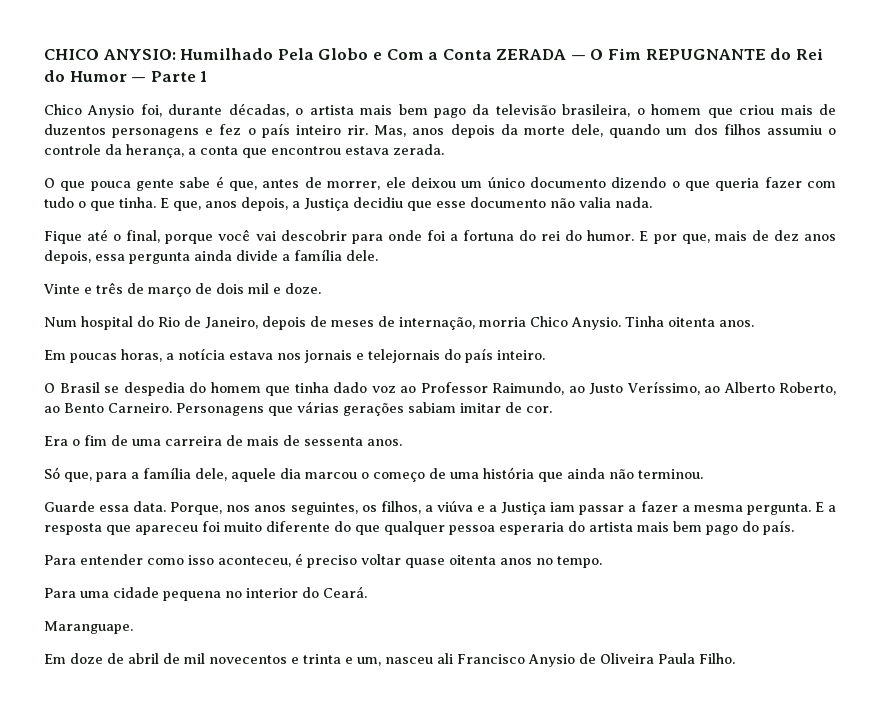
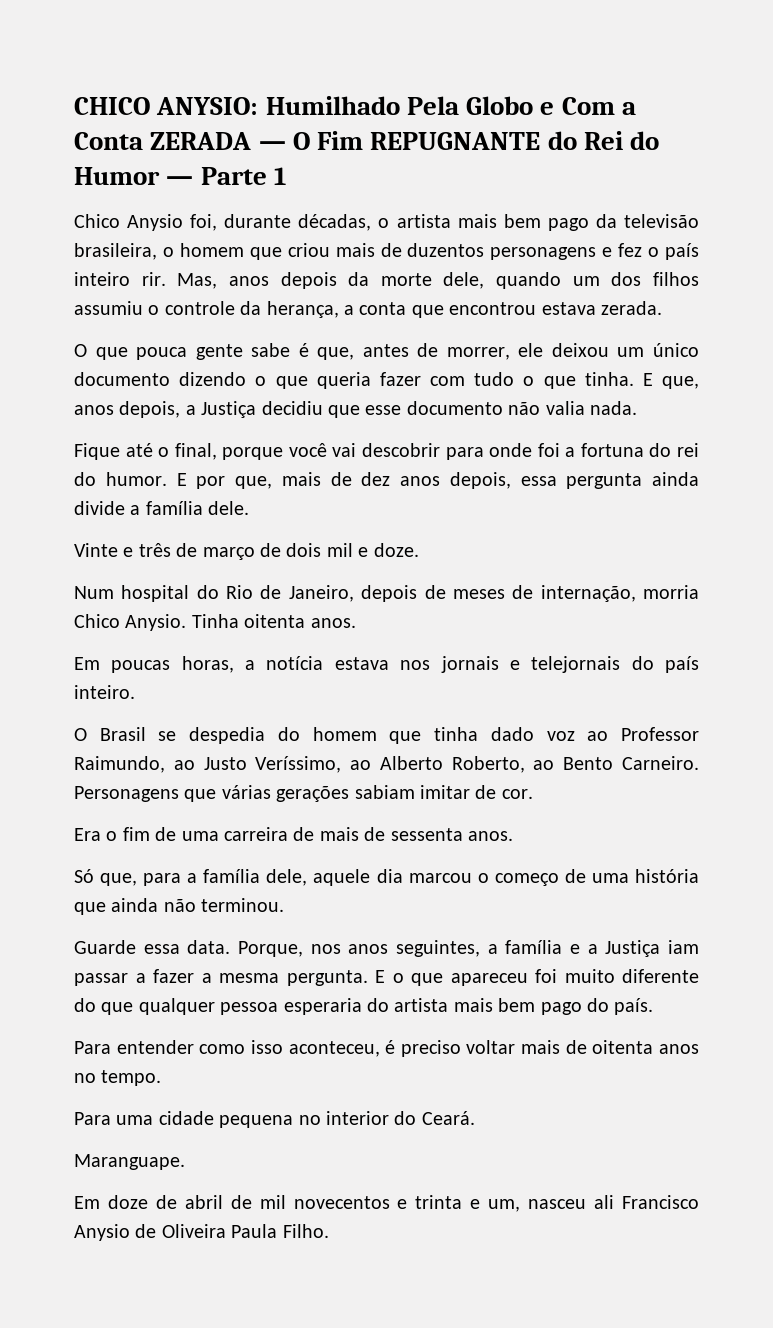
[361,501,473,514] os filhos, a viúva -> [487,940,563,954] a família
[828,505,836,512] [44,523,102,535] a resposta -> [392,973,404,983] o
[405,558,445,568] quase -> [521,1040,587,1054] mais de

